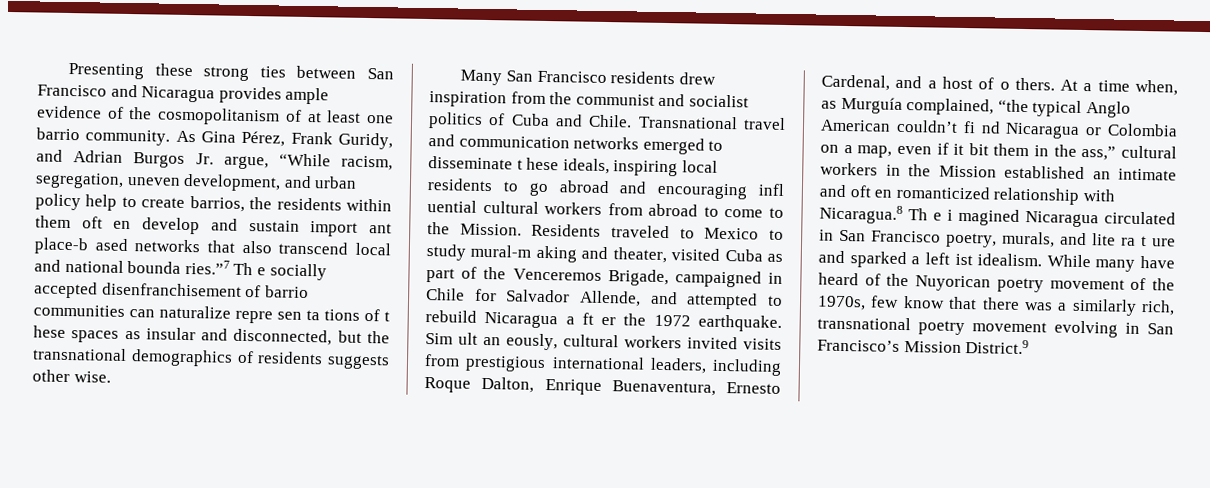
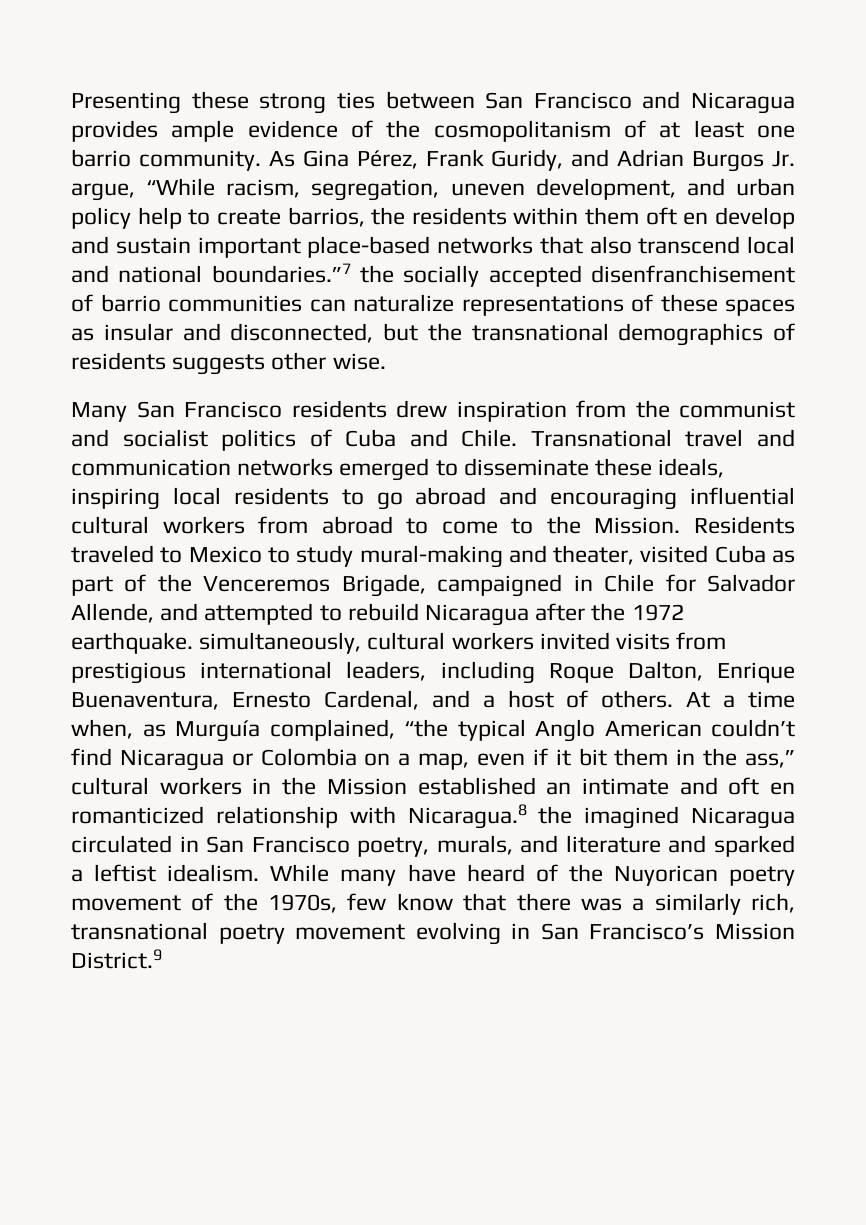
[310,221,393,237] [34,237,129,255] import ant place-b ased -> [197,236,431,258] important place-based
[127,259,266,276] bounda ries.”7 Th e -> [211,263,394,283] boundaries.”7 the
[235,308,390,324] [33,325,66,338] repre sen ta tions of t hese -> [461,294,718,316] representations of these
[516,157,560,171] t hese -> [595,458,653,476] these
[758,183,785,196] [427,200,477,213] infl uential -> [690,487,795,505] influential
[470,244,577,263] mural-m aking -> [359,545,503,568] mural-making
[565,312,782,332] [425,332,558,351] a ft er the 1972 earthquake. Sim ult an eously, -> [535,603,684,621] [71,632,362,654] after the 1972 earthquake. simultaneously,
[999,77,1055,91] o thers. -> [601,690,674,708] others.
[962,120,1001,134] fi nd -> [71,748,112,766] find
[908,208,1020,226] Th e i magined -> [538,806,680,829] the imagined
[1092,233,1176,247] lite ra t ure -> [565,835,661,853] literature
[924,252,973,266] left ist -> [94,864,157,882] leftist

